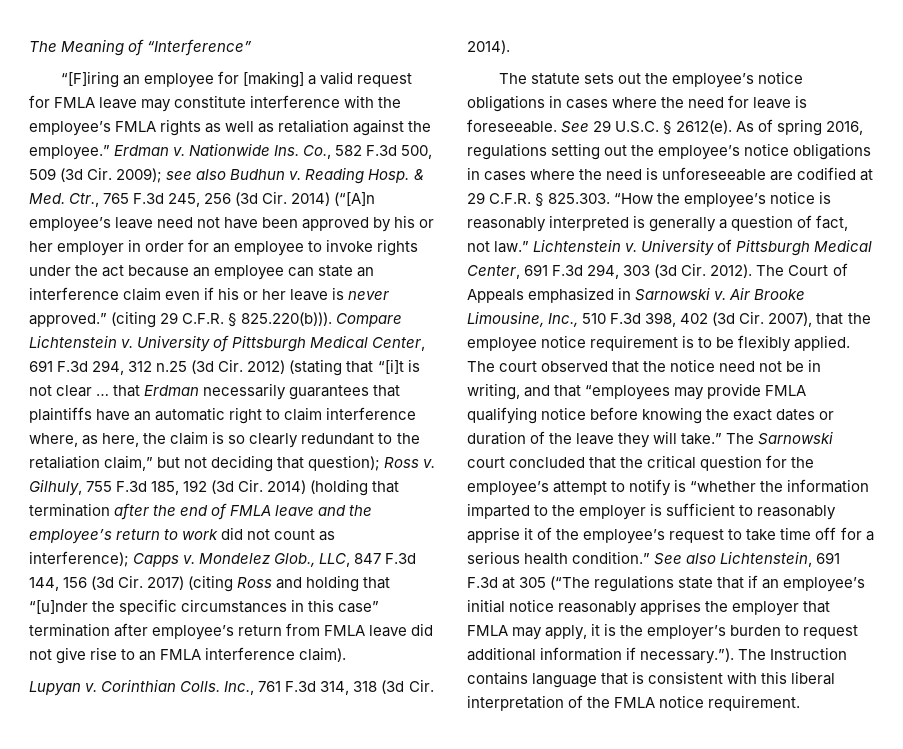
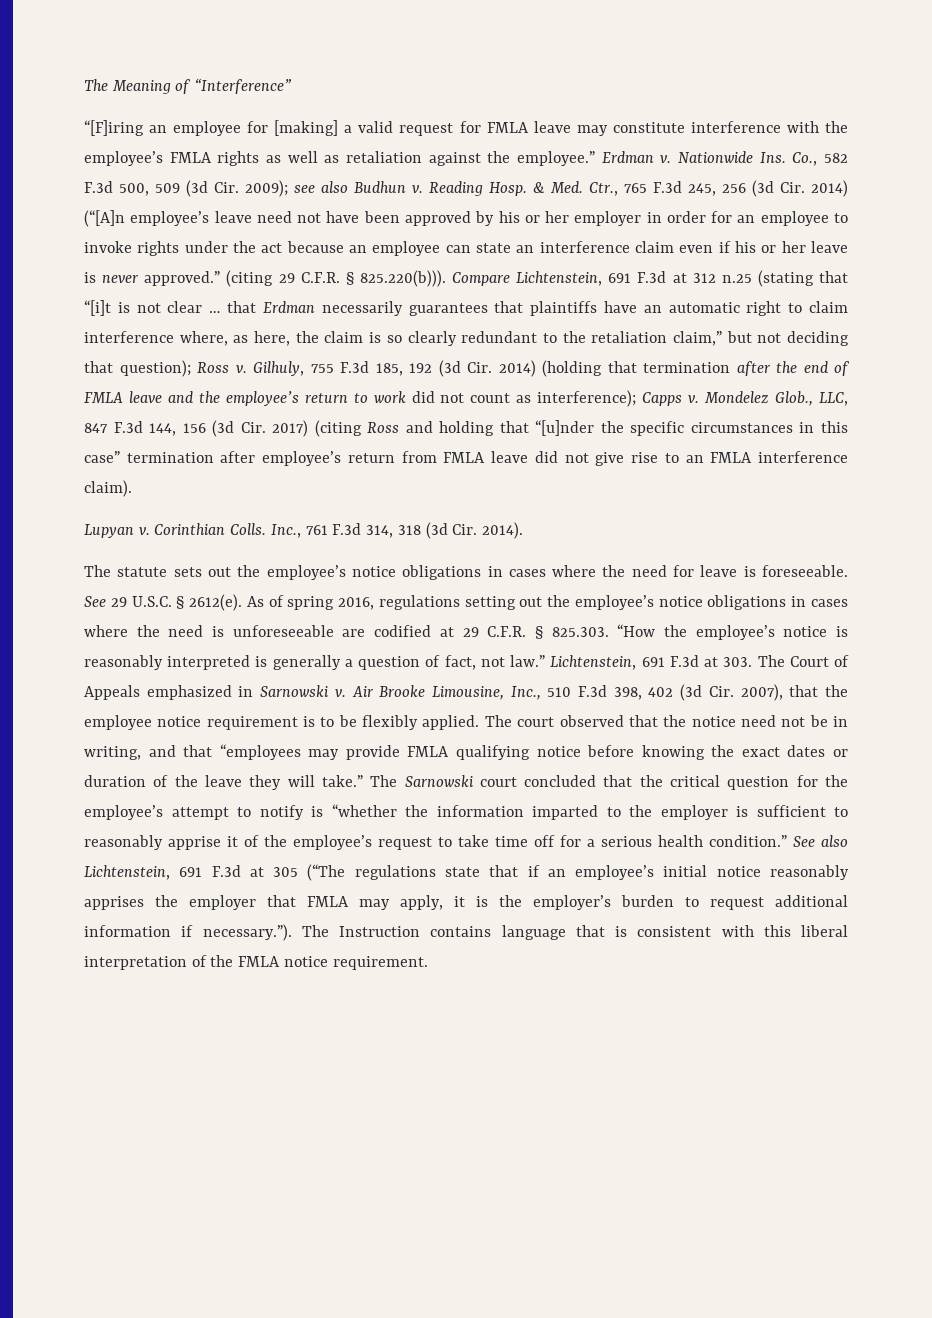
[29,335,426,352] [29,360,125,375] Lichtenstein v. University of Pittsburgh Medical Center, 691 F.3d 294, -> [516,271,687,286] Lichtenstein, 691 F.3d at
[191,359,286,374] (3d Cir. 2012) -> (752, 278) none
[533,239,873,256] [467,263,753,279] Lichtenstein v. University of Pittsburgh Medical Center, 691 F.3d 294, 303 (3d Cir. 2012). -> [550,655,753,670] Lichtenstein, 691 F.3d at 303.

